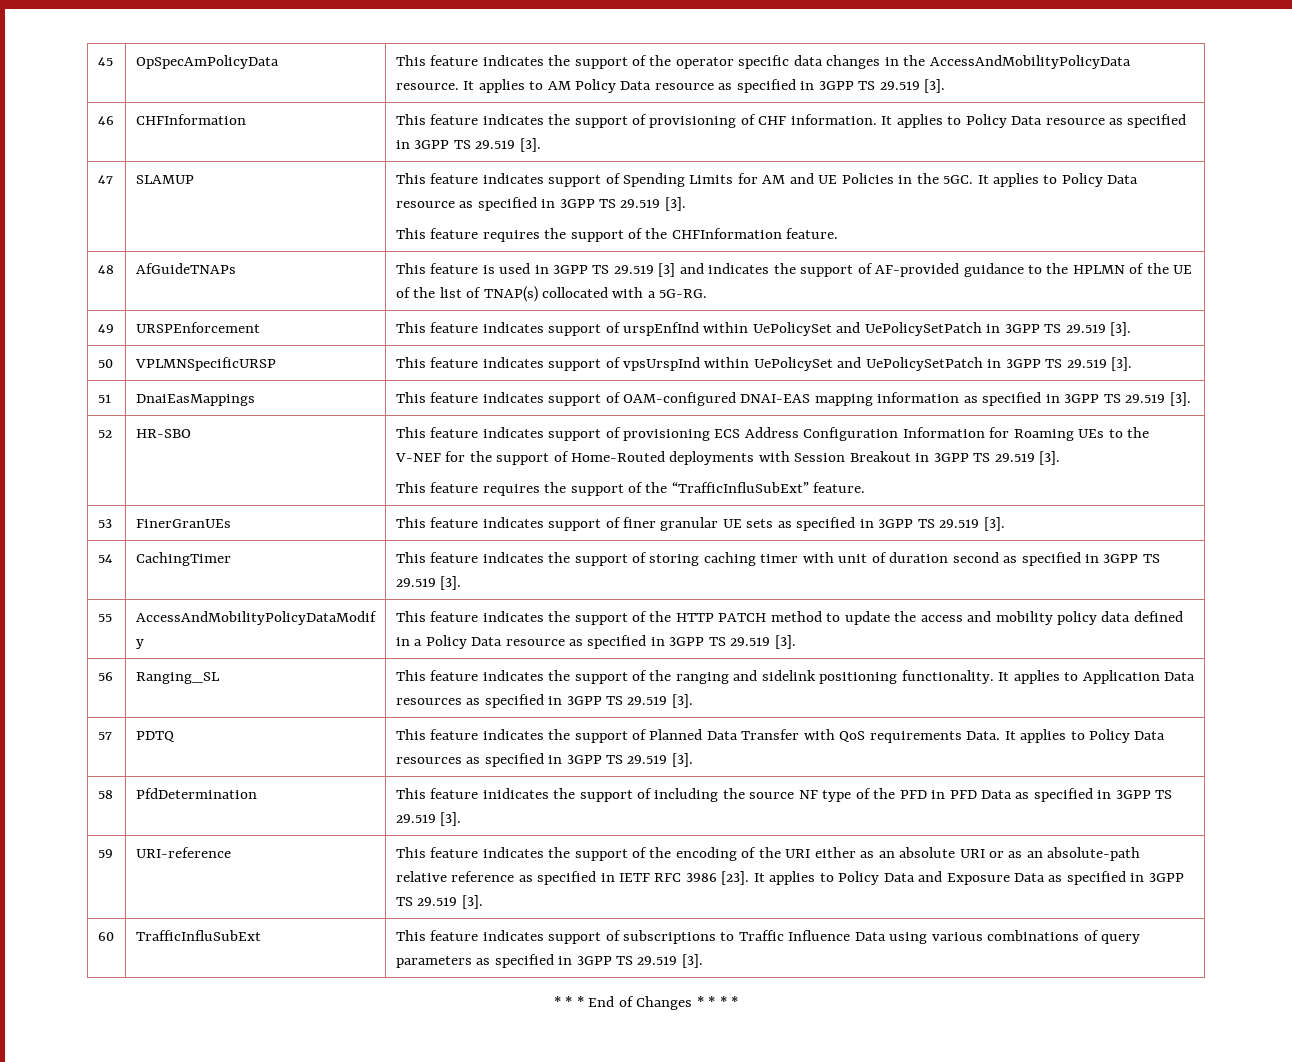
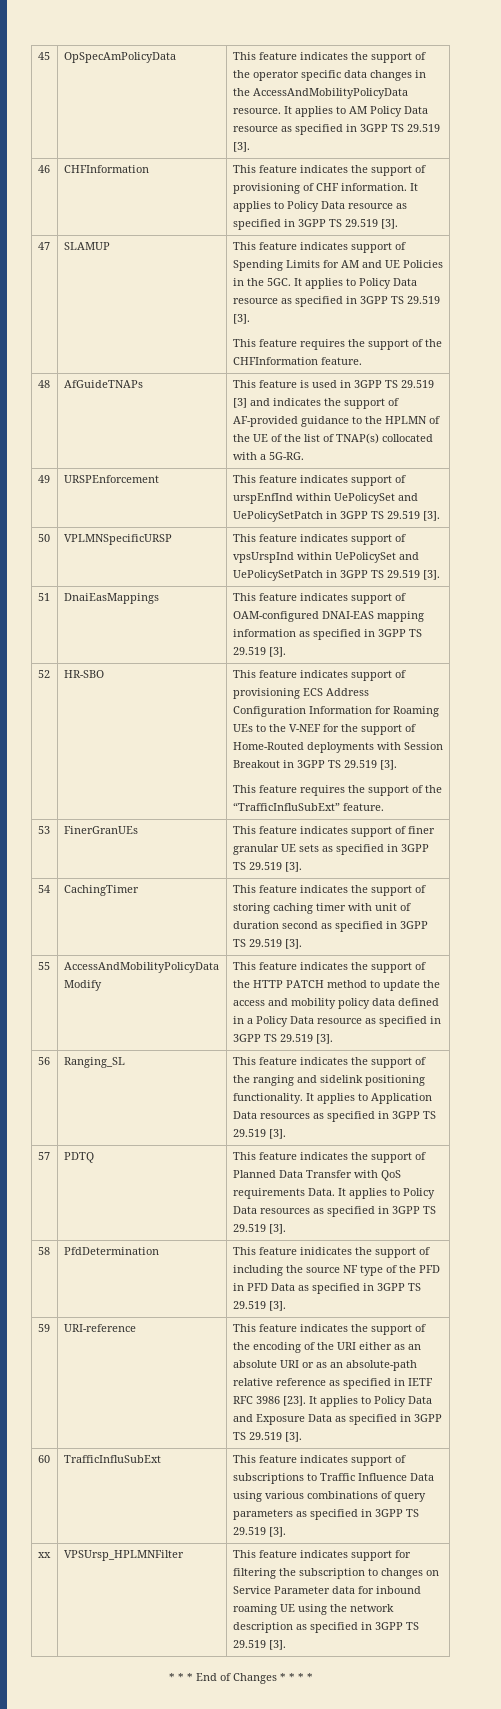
(703, 961) none -> [37,1552,51,1558] [63,1550,184,1561] [232,1550,411,1561] [232,1568,439,1579] [232,1586,421,1594] [232,1604,394,1615] [232,1622,419,1633] [232,1640,286,1650] // xx | VPSUrsp_HPLMNFilter | This feature indicates support for filtering the subscription to changes on Service Parameter data for inbound roaming UE using the network description as specified in 3GPP TS 29.519 [3].

